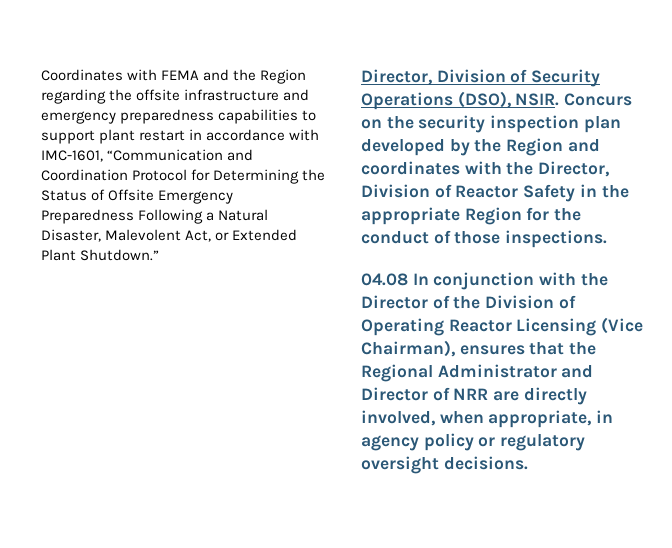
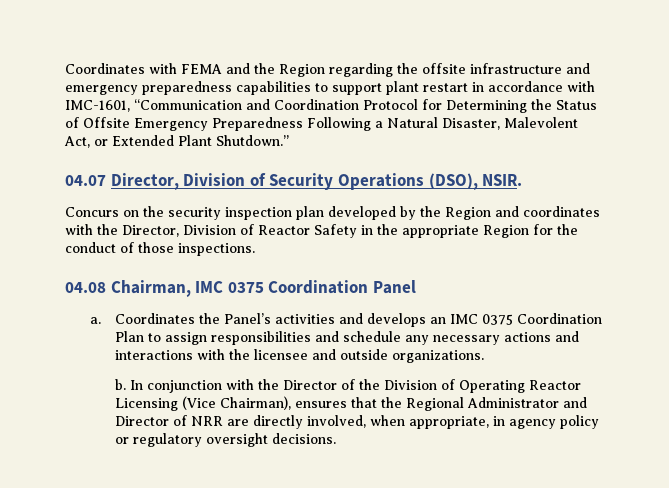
(160, 255) none -> [65,175,106,186] 04.07
(560, 99) none -> (523, 180) //
(408, 279) none -> [110,280,416,297] [90,313,603,327] [115,331,580,345] [115,349,485,363] [115,379,127,390] Chairman, IMC 0375 Coordination Panel // a. Coordinates the Panel’s activities and develops an IMC 0375 Coordination Plan to assign responsibilities and schedule any necessary actions and interactions with the licensee and outside organizations. // b.

